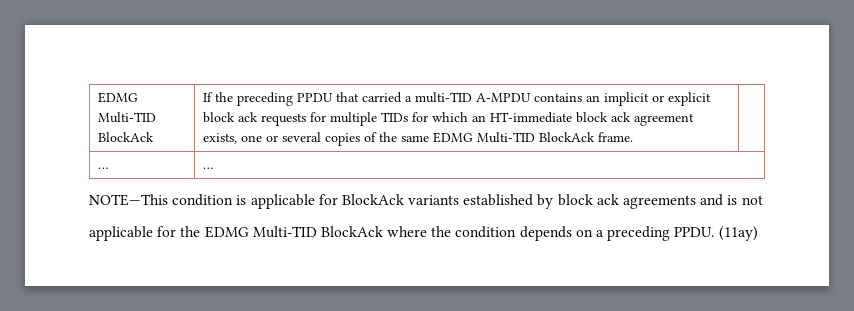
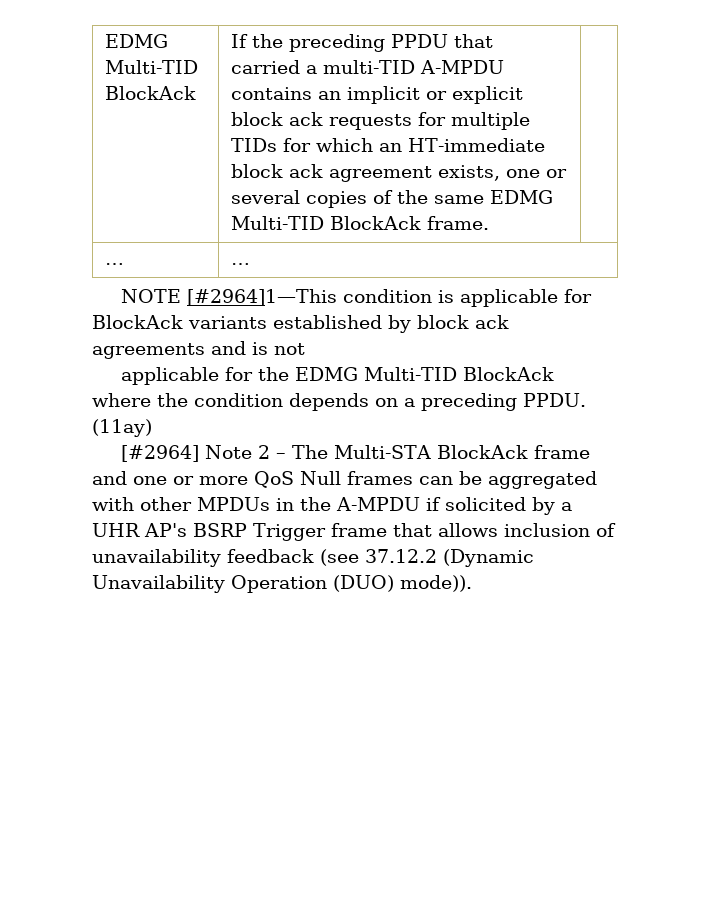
[89,194,168,206] NOTE—This -> [120,289,337,306] NOTE [#2964]1—This
(758, 233) none -> [120,445,590,462] [92,471,597,489] [92,497,572,515] [92,523,616,541] [92,549,534,567] [92,575,472,593] // [#2964] Note 2 – The Multi-STA BlockAck frame and one or more QoS Null frames can be aggregated with other MPDUs in the A-MPDU if solicited by a UHR AP's BSRP Trigger frame that allows inclusion of unavailability feedback (see 37.12.2 (Dynamic Unavailability Operation (DUO) mode)).

